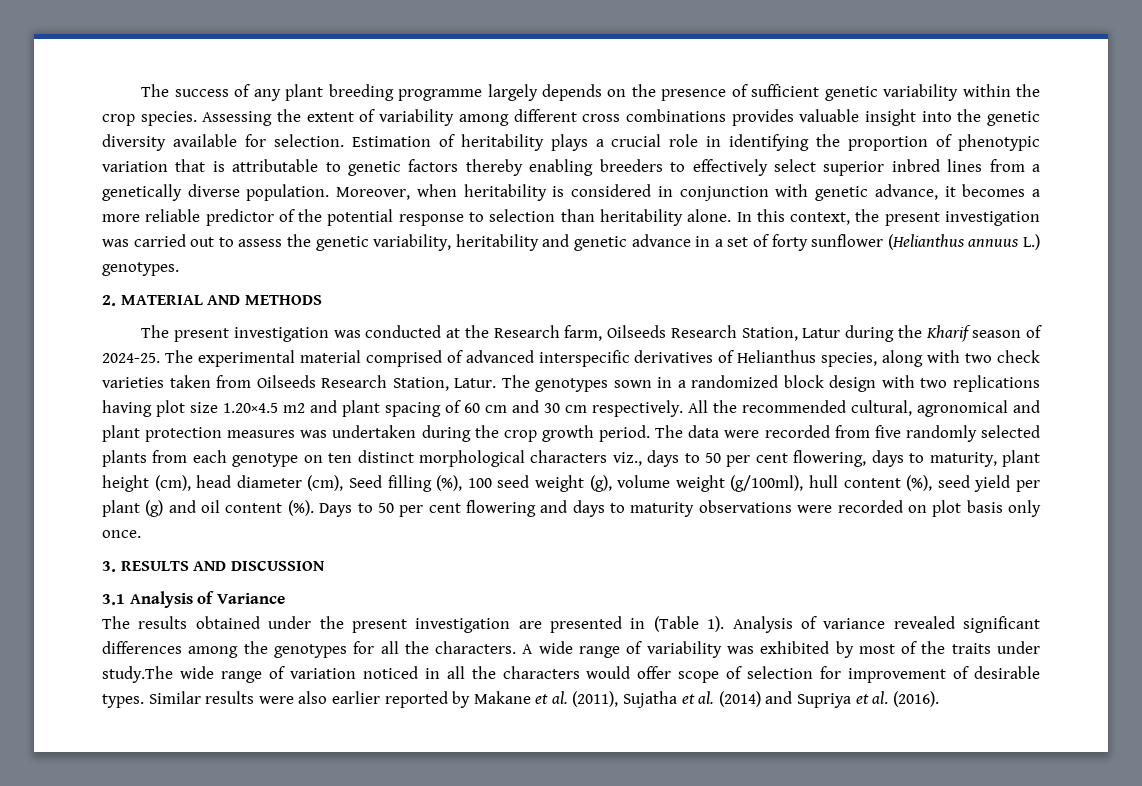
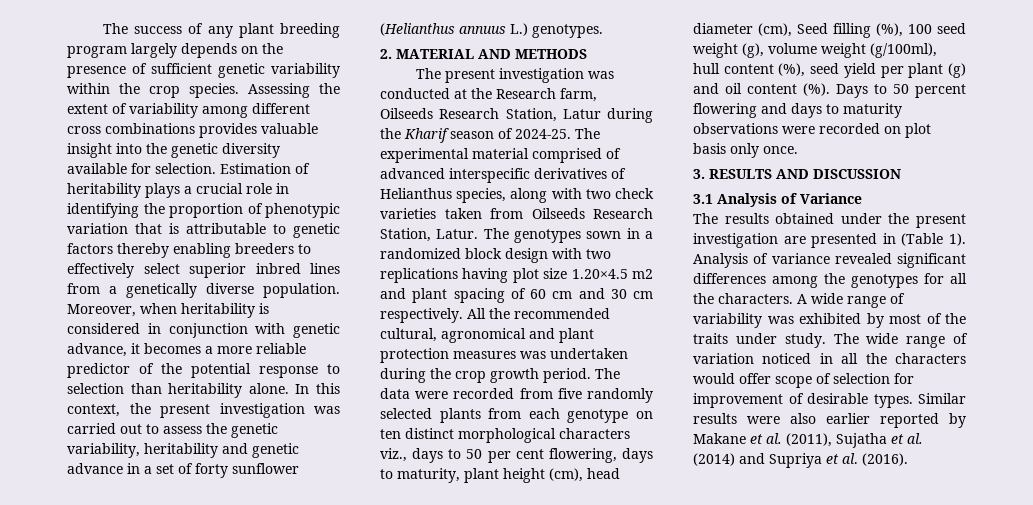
[398,89,483,101] programme -> [67,46,127,58] program
[399,503,461,517] per cent -> [915,84,966,98] percent
[102,666,173,683] study.The -> [784,333,859,348] study. The

